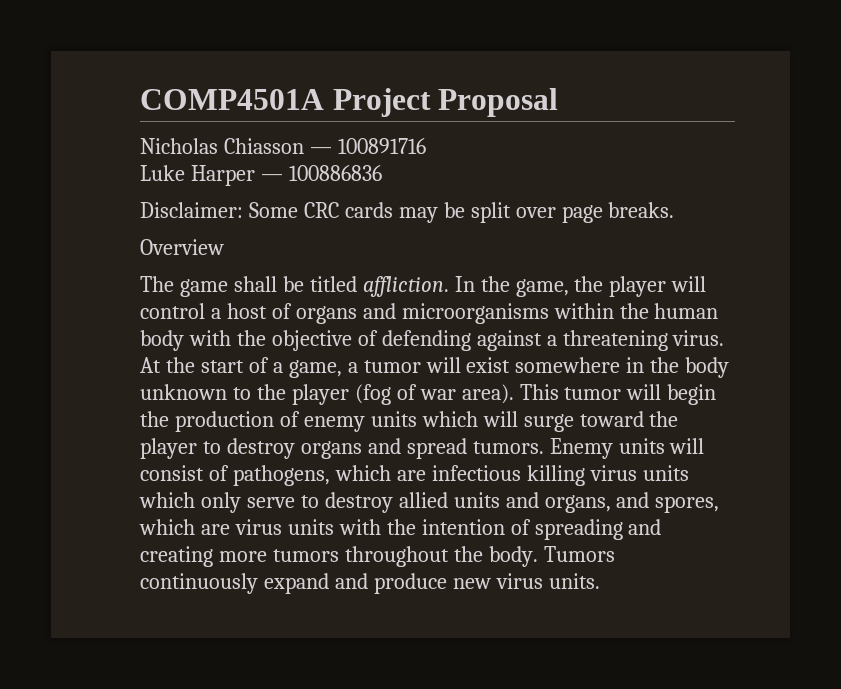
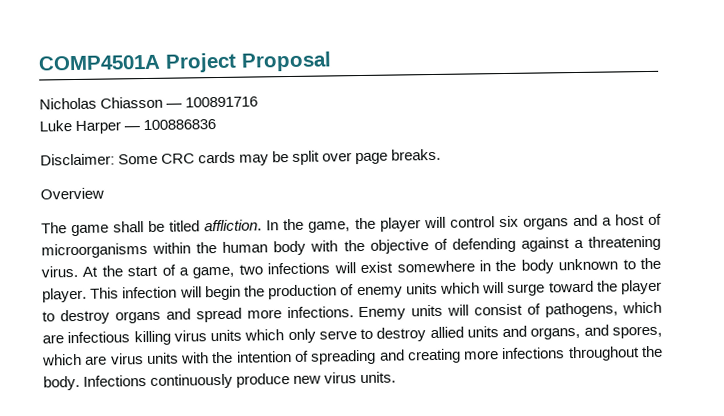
(205, 311) none -> [498,214,598,230] six organs and
[295,303,396,324] organs and -> (662, 219) none
[347,360,421,373] a tumor -> [238,262,331,275] two infections
[291,384,622,405] player (fog of war area). This tumor -> [42,286,178,303] player. This infection
[472,441,544,454] tumors. -> [246,306,354,319] more infections.
[272,549,339,562] tumors -> [501,347,566,360] infections
[543,546,615,562] [140,573,368,594] Tumors continuously expand and -> [83,373,234,389] Infections continuously

